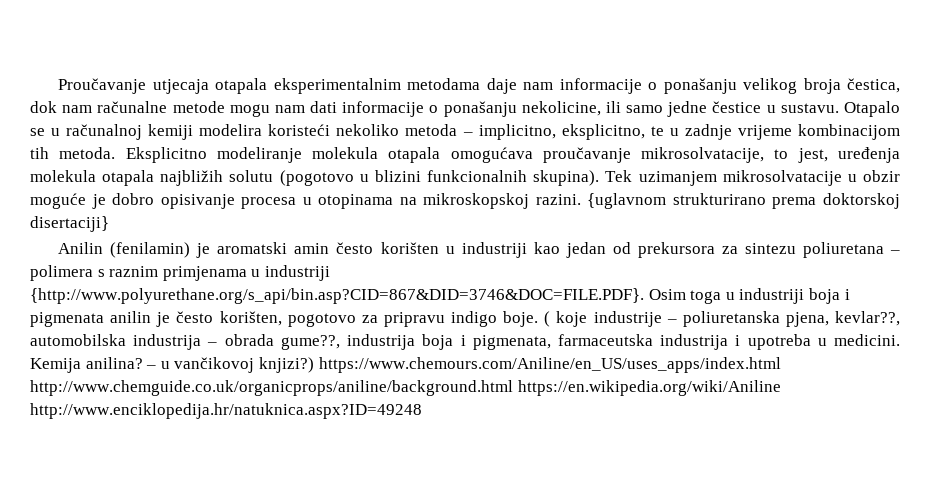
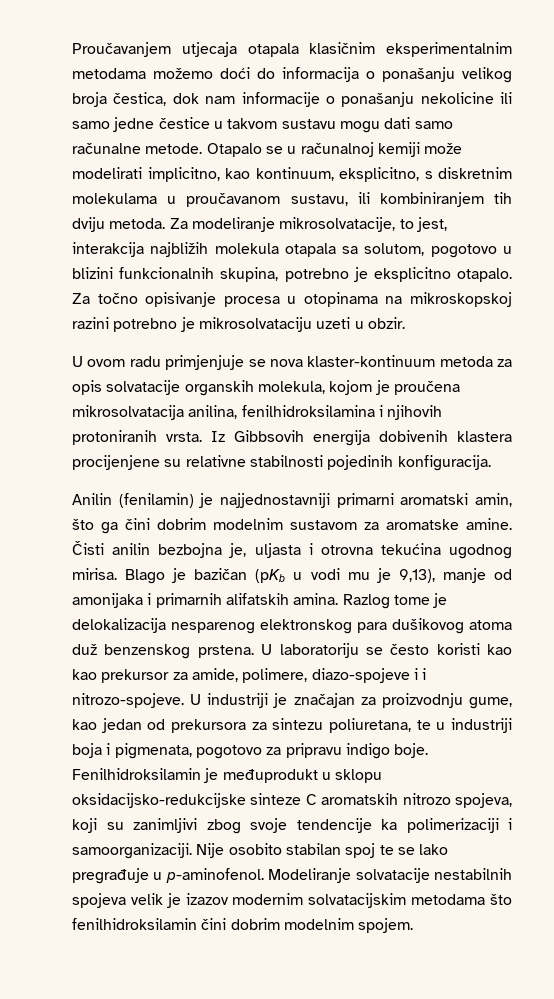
[58,78,147,94] Proučavanje -> [72,42,171,57] Proučavanjem
(268, 86) none -> [309,42,376,54] klasičnim
[486,78,642,94] daje nam informacije -> [153,67,359,82] možemo doći do informacija
[97,101,601,117] računalne metode mogu nam dati informacije o ponašanju nekolicine, -> [241,92,494,107] informacije o ponašanju nekolicine
[780,103,839,113] sustavu. -> [227,117,453,133] [72,143,203,154] takvom sustavu mogu dati samo računalne metode.
[199,124,901,140] [30,147,900,163] [30,170,901,186] [30,193,155,209] modelira koristeći nekoliko metoda – implicitno, eksplicitno, te u zadnje vrijeme kombinacijom tih metoda. Eksplicitno modeliranje molekula otapala omogućava proučavanje mikrosolvatacije, to jest, uređenja molekula otapala najbližih solutu (pogotovo u blizini funkcionalnih skupina). Tek uzimanjem mikrosolvatacije u obzir moguće je dobro -> [424,143,463,154] [72,167,512,182] [72,192,512,207] [72,217,447,232] [72,242,512,258] [72,267,513,282] [72,293,138,304] može modelirati implicitno, kao kontinuum, eksplicitno, s diskretnim molekulama u proučavanom sustavu, ili kombiniranjem tih dviju metoda. Za modeliranje mikrosolvatacije, to jest, interakcija najbližih molekula otapala sa solutom, pogotovo u blizini funkcionalnih skupina, potrebno je eksplicitno otapalo. Za točno
[535,193,900,209] [30,216,109,232] [58,242,527,258] razini. {uglavnom strukturirano prema doktorskoj disertaciji} // Anilin (fenilamin) je aromatski amin često korišten u industriji -> [72,317,405,332] [72,355,512,370] [72,380,460,396] [72,405,443,420] [72,430,512,446] [72,455,491,471] [72,493,512,508] [72,518,512,534] [72,541,512,559] [72,568,513,584] [72,593,448,609] [72,618,512,634] [72,643,512,659] [72,668,427,683] [72,693,512,709] razini potrebno je mikrosolvataciju uzeti u obzir. // U ovom radu primjenjuje se nova klaster-kontinuum metoda za opis solvatacije organskih molekula, kojom je proučena mikrosolvatacija anilina, fenilhidroksilamina i njihovih protoniranih vrsta. Iz Gibbsovih energija dobivenih klastera procijenjene su relativne stabilnosti pojedinih konfiguracija. // Anilin (fenilamin) je najjednostavniji primarni aromatski amin, što ga čini dobrim modelnim sustavom za aromatske amine. Čisti anilin bezbojna je, uljasta i otrovna tekućina ugodnog mirisa. Blago je bazičan (pKb u vodi mu je 9,13), manje od amonijaka i primarnih alifatskih amina. Razlog tome je delokalizacija nesparenog elektronskog para dušikovog atoma duž benzenskog prstena. U laboratoriju se često koristi kao kao prekursor za amide, polimere, diazo-spojeve i i nitrozo-spojeve. U industriji je značajan za proizvodnju gume,
[802,242,901,258] [30,265,330,281] [30,288,850,304] [30,311,282,327] poliuretana – polimera s raznim primjenama u industriji {http://www.polyurethane.org/s_api/bin.asp?CID=867&DID=3746&DOC=FILE.PDF}. Osim toga u industriji boja i pigmenata anilin je često korišten, -> [329,718,512,733] [72,743,192,759] poliuretana, te u industriji boja i pigmenata,
[544,311,900,327] [30,334,900,350] [30,357,781,373] [30,380,781,396] [30,403,422,419] ( koje industrije – poliuretanska pjena, kevlar??, automobilska industrija – obrada gume??, industrija boja i pigmenata, farmaceutska industrija i upotreba u medicini. Kemija anilina? – u vančikovoj knjizi?) https://www.chemours.com/Aniline/en_US/uses_apps/index.html http://www.chemguide.co.uk/organicprops/aniline/background.html https://en.wikipedia.org/wiki/Aniline http://www.enciklopedija.hr/natuknica.aspx?ID=49248 -> [72,768,383,783] [72,793,512,808] [72,818,512,834] [72,843,449,859] [72,868,513,884] [72,893,512,908] [72,918,414,933] Fenilhidroksilamin je međuprodukt u sklopu oksidacijsko-redukcijske sinteze C aromatskih nitrozo spojeva, koji su zanimljivi zbog svoje tendencije ka polimerizaciji i samoorganizaciji. Nije osobito stabilan spoj te se lako pregrađuje u p-aminofenol. Modeliranje solvatacije nestabilnih spojeva velik je izazov modernim solvatacijskim metodama što fenilhidroksilamin čini dobrim modelnim spojem.

